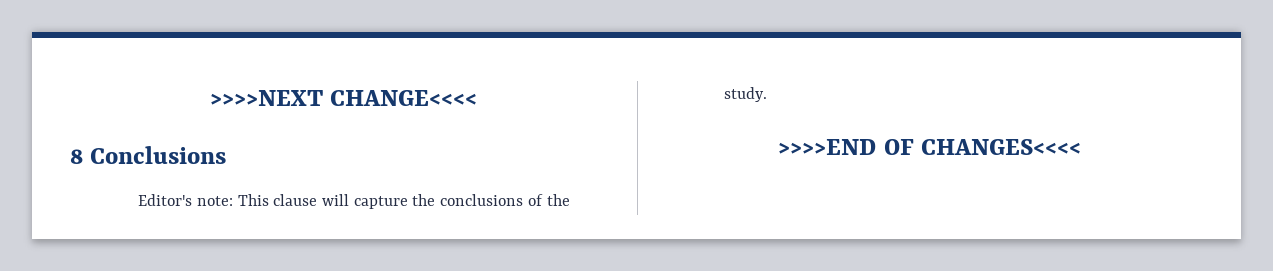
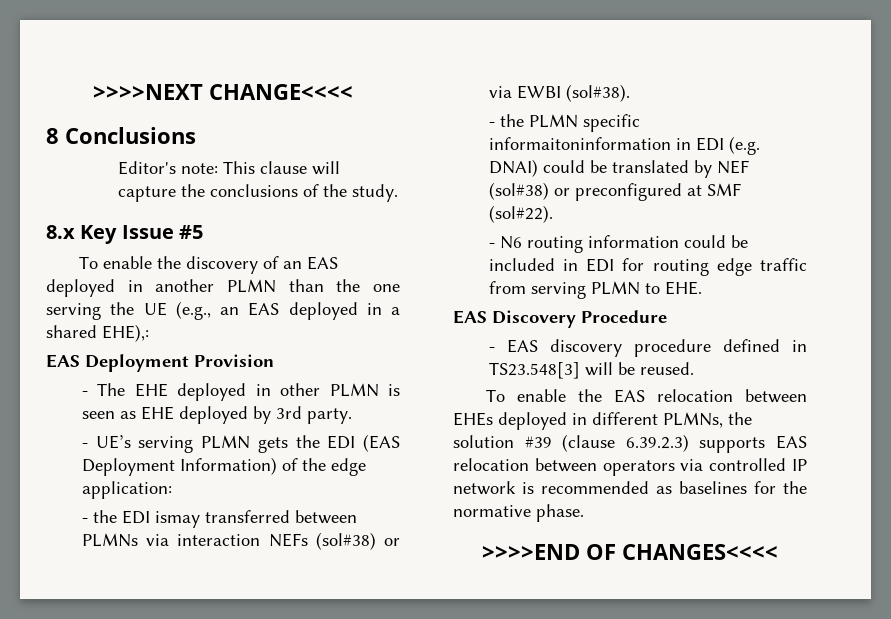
(768, 94) none -> [46,225,204,244] [79,256,339,274] [46,279,400,297] [46,301,400,320] [46,324,149,342] [46,354,274,372] [81,383,400,401] [81,406,352,424] [81,434,400,453] [81,457,366,476] [81,481,172,499] [81,510,357,528] [81,532,400,550] [488,84,630,102] [488,114,640,132] [488,136,760,155] [488,159,749,178] [488,182,741,201] [488,205,553,223] [488,235,748,253] [488,258,807,276] [488,281,702,299] [453,310,667,328] [488,339,807,357] [488,362,694,379] [486,389,807,403] [453,412,752,430] [453,434,807,453] [453,458,807,476] [453,481,807,495] [453,504,584,522] // 8.x Key Issue #5 // To enable the discovery of an EAS deployed in another PLMN than the one serving the UE (e.g., an EAS deployed in a shared EHE),: // EAS Deployment Provision // - The EHE deployed in other PLMN is seen as EHE deployed by 3rd party. // - UE’s serving PLMN gets the EDI (EAS Deployment Information) of the edge application: // - the EDI ismay transferred between PLMNs via interaction NEFs (sol#38) or via EWBI (sol#38). // - the PLMN specific informaitoninformation in EDI (e.g. DNAI) could be translated by NEF (sol#38) or preconfigured at SMF (sol#22). // - N6 routing information could be included in EDI for routing edge traffic from serving PLMN to EHE. // EAS Discovery Procedure // - EAS discovery procedure defined in TS23.548[3] will be reused. // To enable the EAS relocation between EHEs deployed in different PLMNs, the solution #39 (clause 6.39.2.3) supports EAS relocation between operators via controlled IP network is recommended as baselines for the normative phase.

